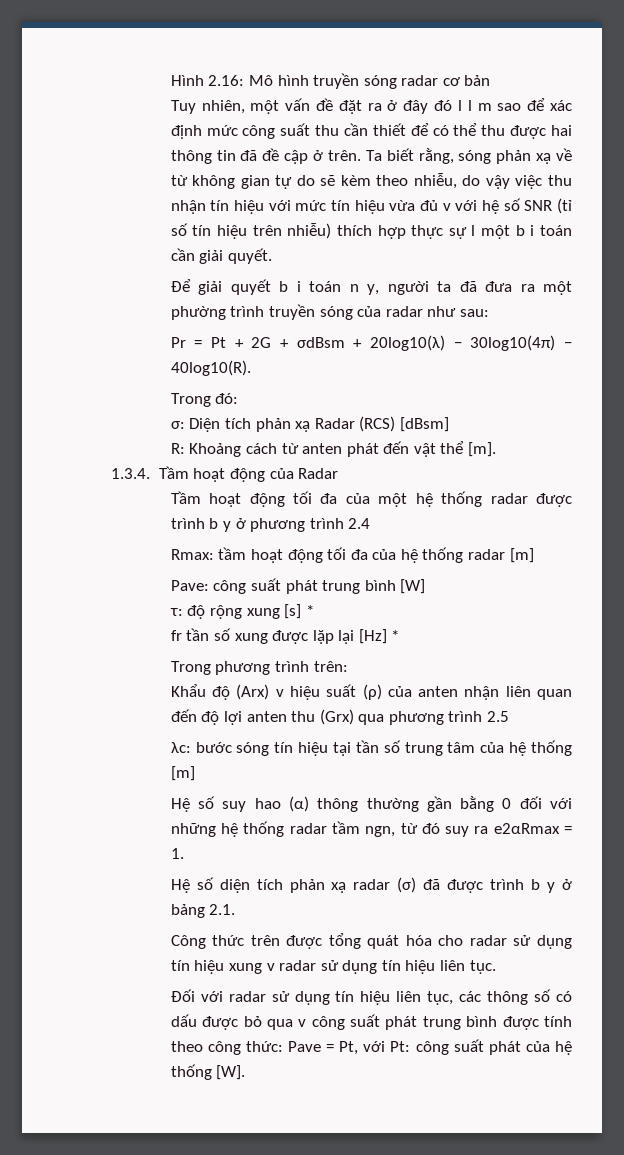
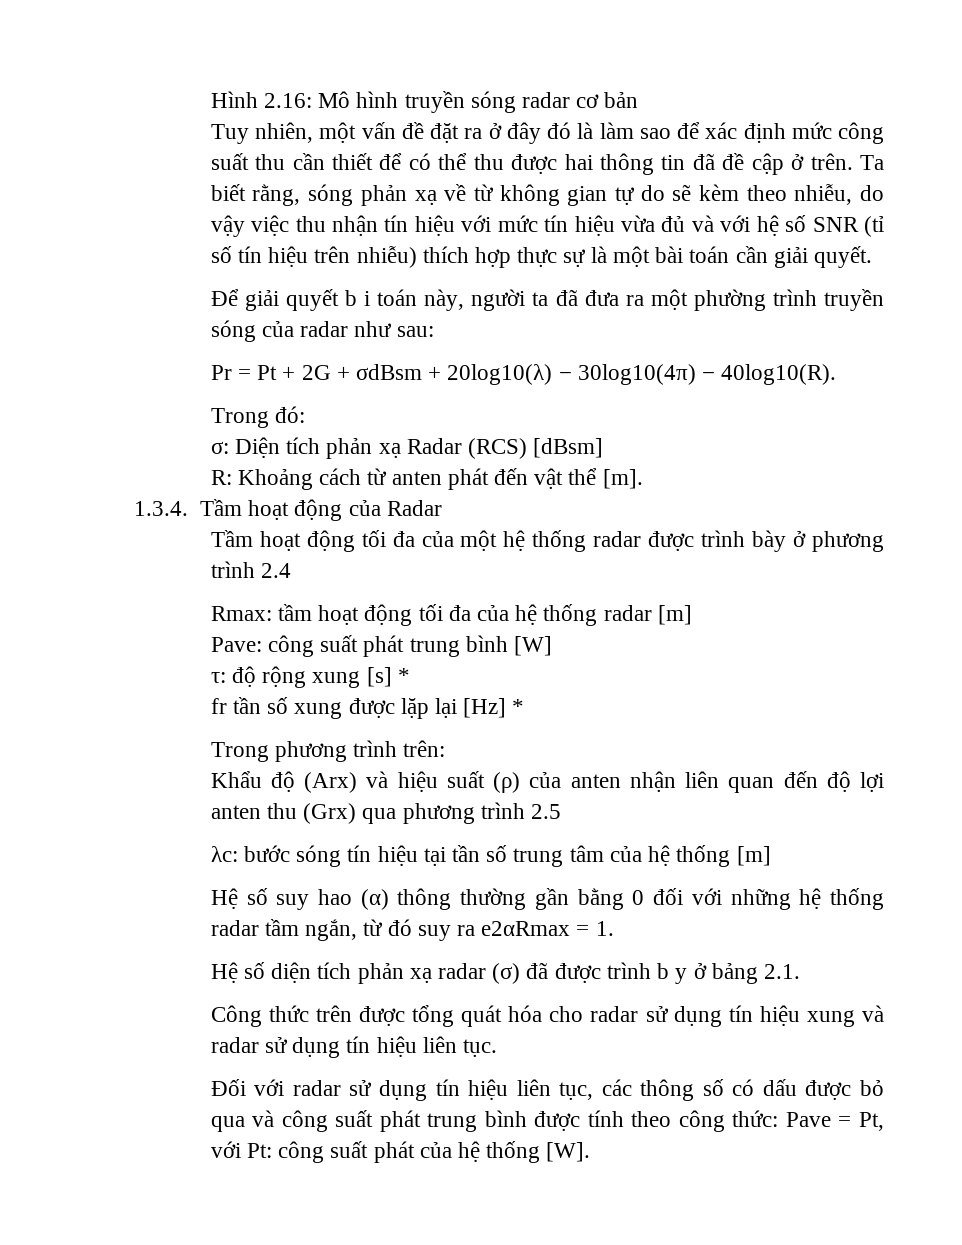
[457,100,492,111] l l m -> [577,122,634,139] là làm
[442,203,451,211] v -> [691,215,714,232] và
[471,225,535,239] l một b i -> [590,246,684,267] là một bài
[349,284,380,295] n y, -> [424,289,465,311] này,
[209,518,231,532] b y -> [752,530,787,552] bày
[275,689,284,697] v -> [366,771,389,788] và
[365,826,396,837] ngn, -> [305,919,358,941] ngắn,
[266,963,275,971] v -> [861,1005,884,1022] và
[298,1019,307,1027] v -> [252,1110,275,1127] và

